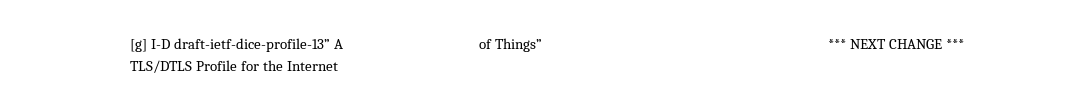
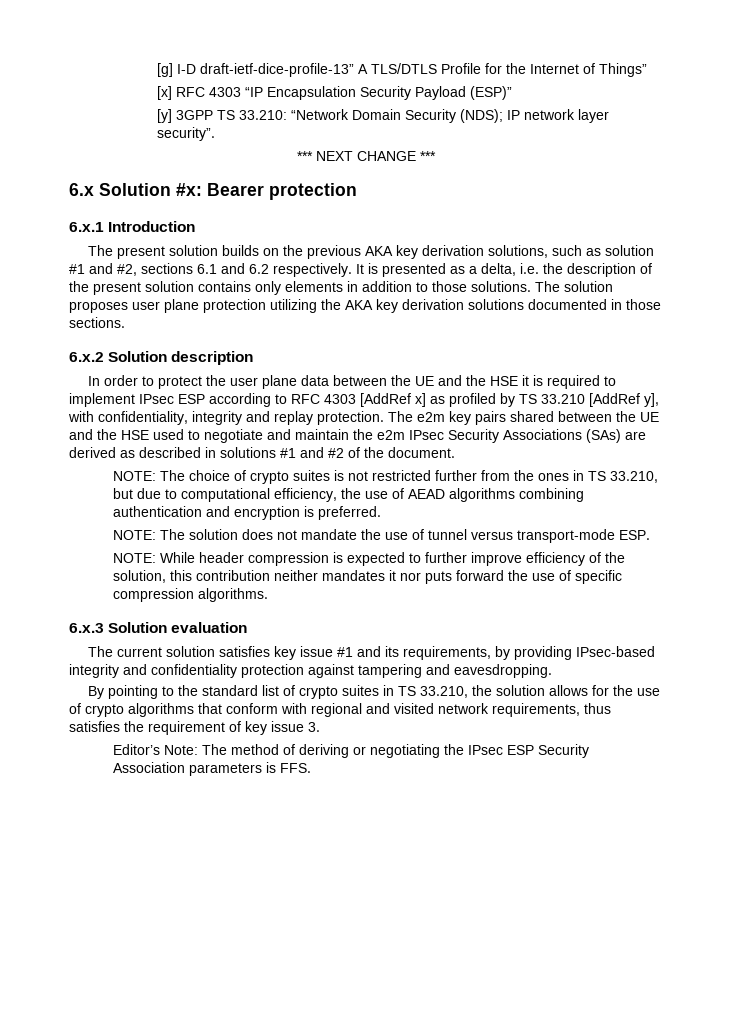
[827,39,964,49] *** NEXT CHANGE *** -> [156,86,512,100] [156,109,609,123] [156,127,215,141] [296,151,436,161] [69,183,357,200] [69,221,196,232] [87,245,654,259] [69,263,652,277] [69,281,613,295] [69,299,661,313] [69,317,125,328] [69,351,254,365] [87,375,616,389] [69,393,659,407] [68,411,659,425] [69,429,646,443] [69,447,455,458] [112,470,658,484] [112,488,584,502] [112,506,381,520] [112,529,650,543] [112,552,625,566] [112,570,622,584] [112,588,268,602] [69,622,248,633] [87,646,655,660] [69,664,552,678] [87,685,660,699] [69,703,611,717] [69,721,320,735] [112,744,589,758] [112,762,311,776] [x] RFC 4303 “IP Encapsulation Security Payload (ESP)” // [y] 3GPP TS 33.210: “Network Domain Security (NDS); IP network layer security”. // *** NEXT CHANGE *** // 6.x Solution #x: Bearer protection // 6.x.1 Introduction // The present solution builds on the previous AKA key derivation solutions, such as solution #1 and #2, sections 6.1 and 6.2 respectively. It is presented as a delta, i.e. the description of the present solution contains only elements in addition to those solutions. The solution proposes user plane protection utilizing the AKA key derivation solutions documented in those sections. // 6.x.2 Solution description // In order to protect the user plane data between the UE and the HSE it is required to implement IPsec ESP according to RFC 4303 [AddRef x] as profiled by TS 33.210 [AddRef y], with confidentiality, integrity and replay protection. The e2m key pairs shared between the UE and the HSE used to negotiate and maintain the e2m IPsec Security Associations (SAs) are derived as described in solutions #1 and #2 of the document. // NOTE: The choice of crypto suites is not restricted further from the ones in TS 33.210, but due to computational efficiency, the use of AEAD algorithms combining authentication and encryption is preferred. // NOTE: The solution does not mandate the use of tunnel versus transport-mode ESP. // NOTE: While header compression is expected to further improve efficiency of the solution, this contribution neither mandates it nor puts forward the use of specific compression algorithms. // 6.x.3 Solution evaluation // The current solution satisfies key issue #1 and its requirements, by providing IPsec-based integrity and confidentiality protection against tampering and eavesdropping. // By pointing to the standard list of crypto suites in TS 33.210, the solution allows for the use of crypto algorithms that conform with regional and visited network requirements, thus satisfies the requirement of key issue 3. // Editor’s Note: The method of deriving or negotiating the IPsec ESP Security Association parameters is FFS.

